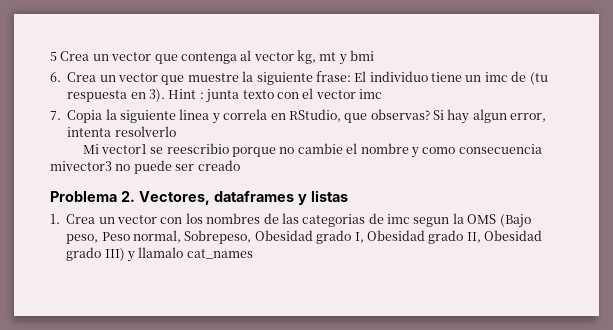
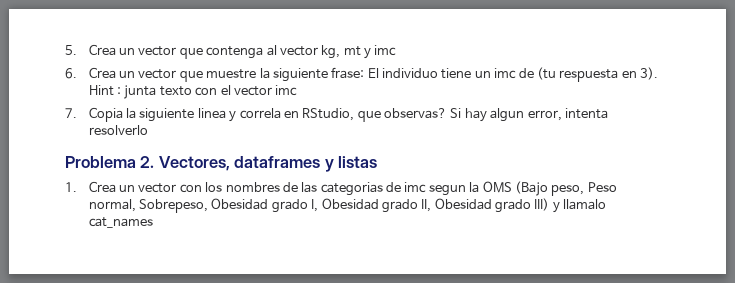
[50,52,57,61] 5 -> [65,45,77,55] 5.
[350,50,375,61] bmi -> [374,45,397,56] imc
[82,143,542,158] [50,160,240,174] // Mi vector1 se reescribio porque no cambie el nombre y como consecuencia mivector3 no puede ser creado -> (148, 130) none

